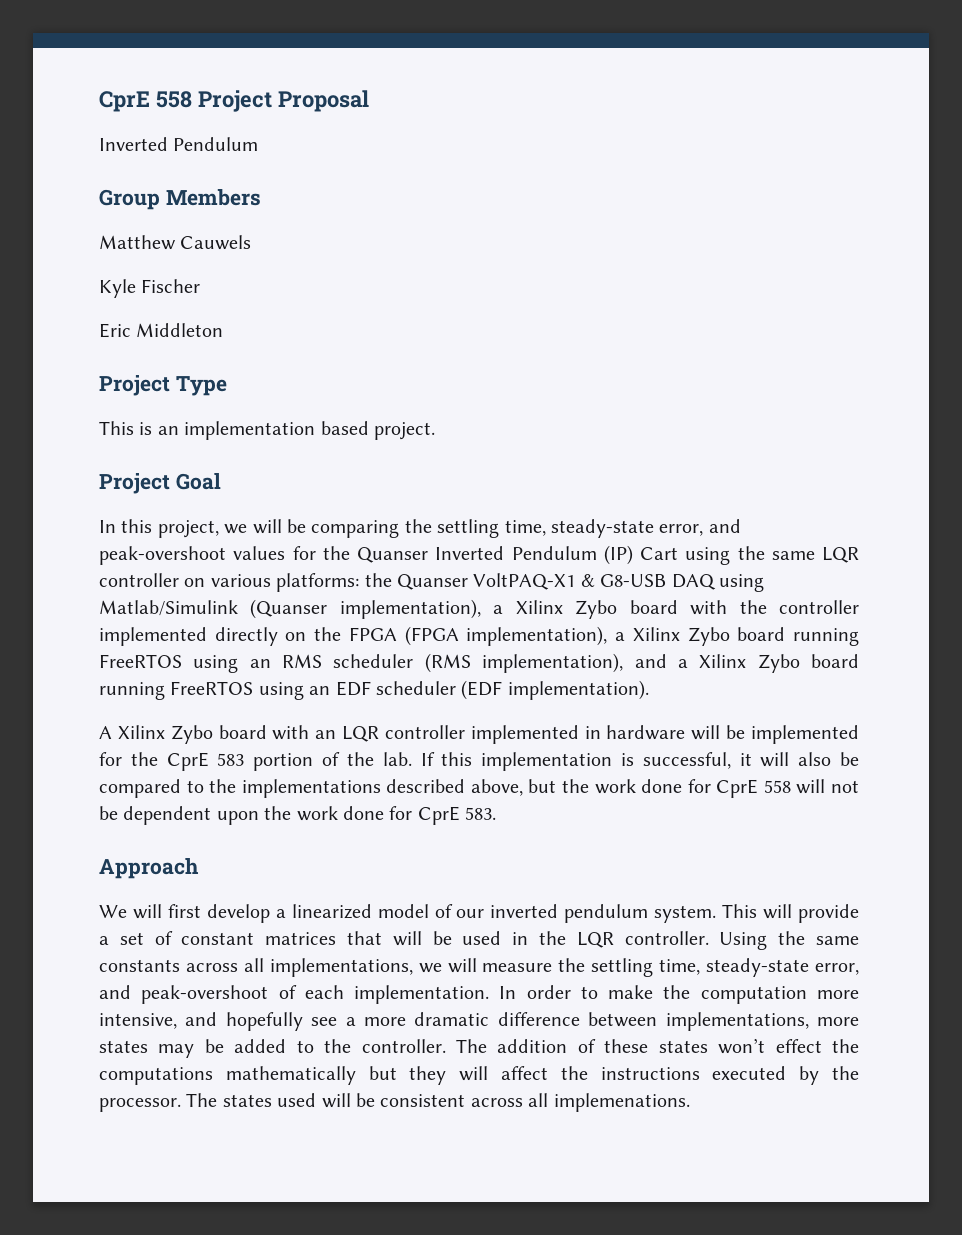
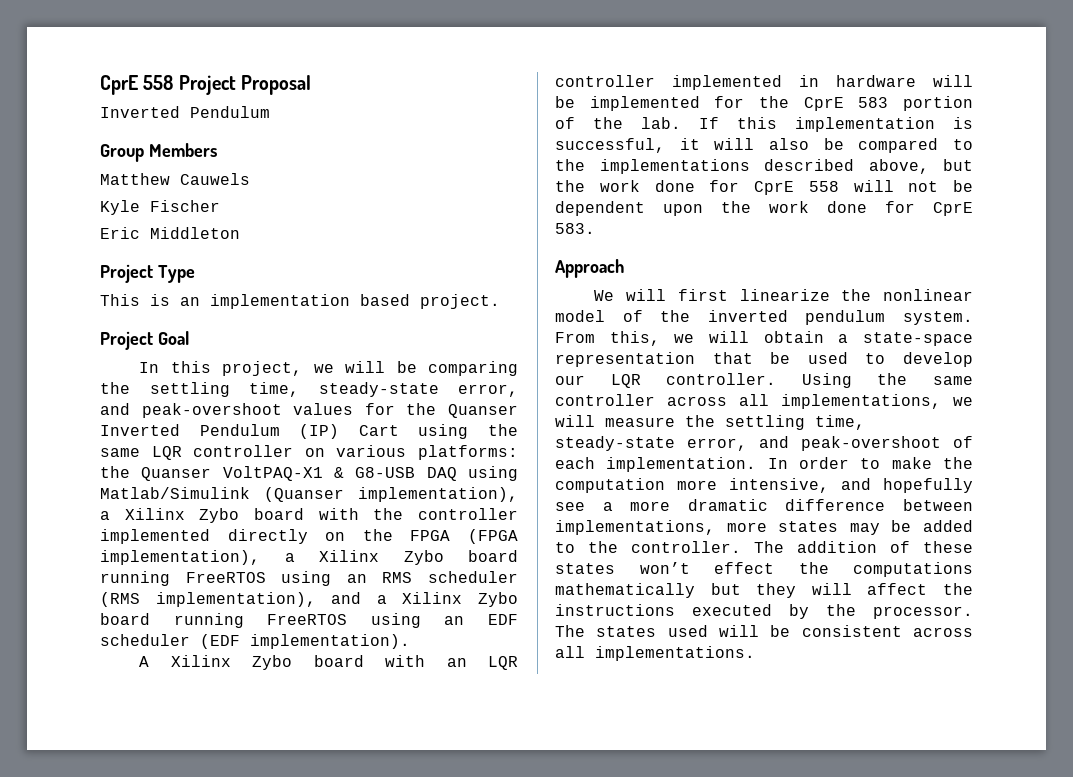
[206,904,372,923] develop a linearized -> [739,289,973,301] linearize the nonlinear
[456,909,485,918] our -> [660,310,691,322] the
[722,904,860,923] [99,931,566,946] This will provide a set of constant matrices that will be used in the -> [555,331,973,346] [555,352,973,367] [555,375,585,385] From this, we will obtain a state-space representation that be used to develop our
[99,959,180,972] constants -> [555,394,655,406] controller
[553,1093,690,1112] implemenations. -> [595,646,755,661] implementations.

